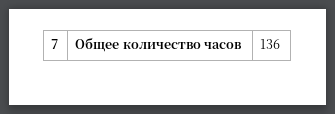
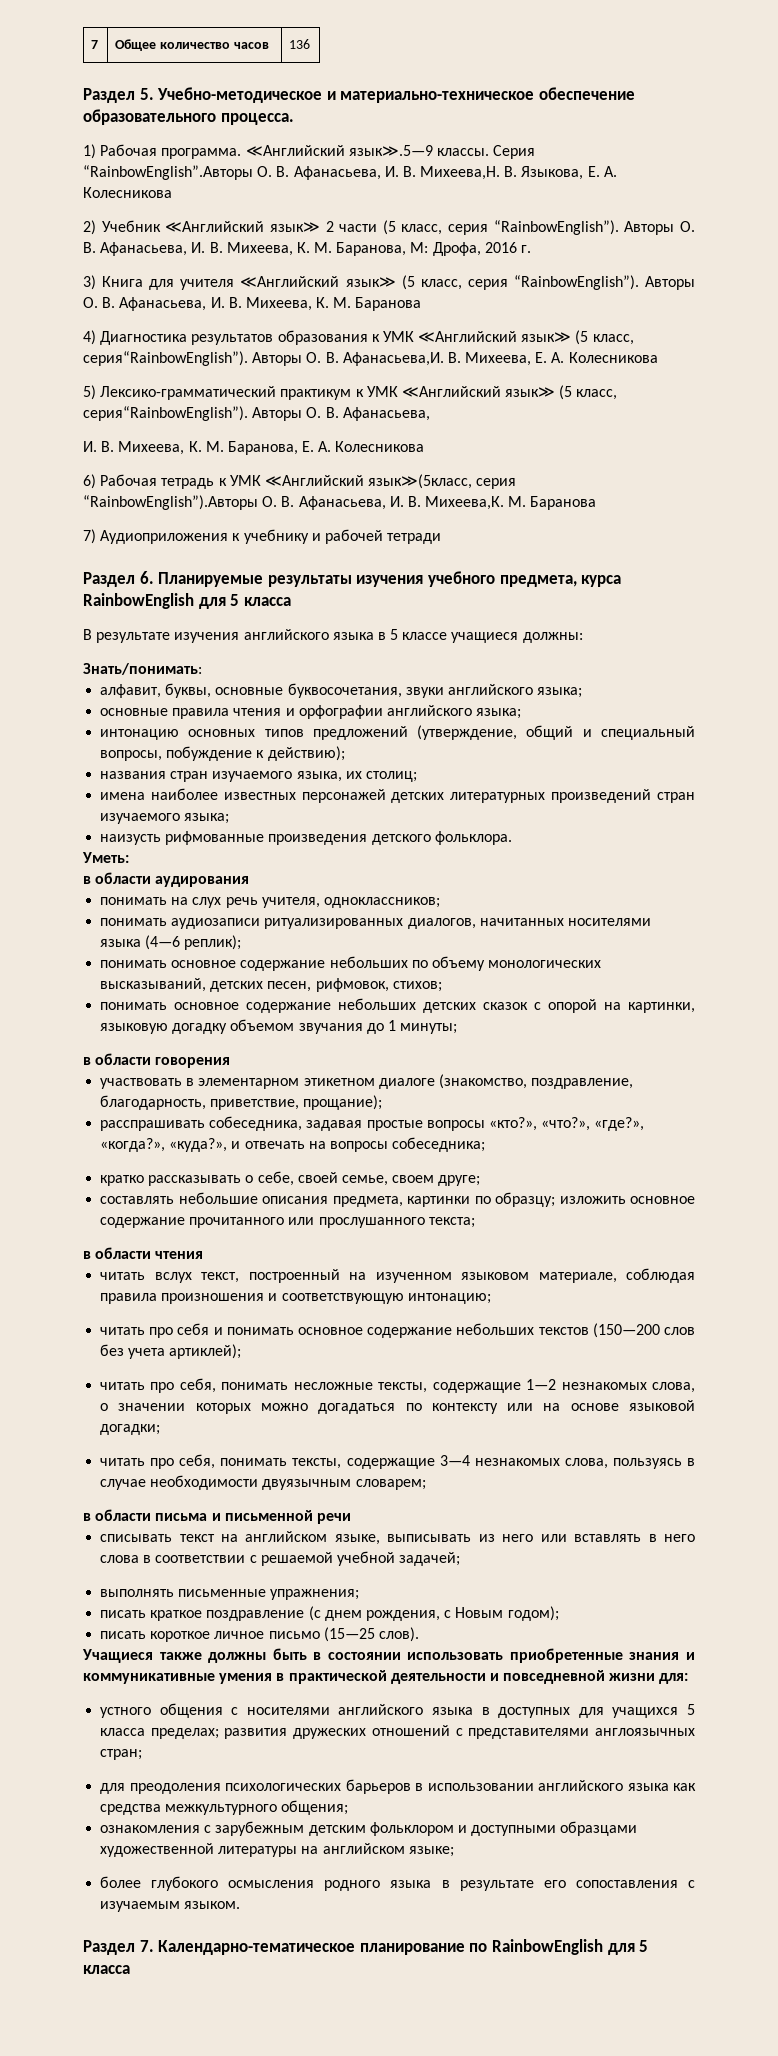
(281, 44) none -> [83,87,635,103] [83,109,294,125] [83,144,536,159] [83,165,617,180] [83,187,172,198] [83,220,695,235] [83,242,532,256] [83,275,696,290] [83,297,422,311] [83,330,634,345] [83,351,658,366] [83,385,618,400] [83,406,430,421] [83,441,425,455] [83,474,517,489] [83,495,597,510] [83,529,442,544] [83,571,622,587] [83,593,291,609] [83,629,583,643] [83,663,202,675] [100,683,583,698] [100,705,522,719] [100,725,696,740] [100,746,345,761] [100,771,417,782] [100,788,696,803] [100,813,230,824] [100,831,512,845] [82,852,129,863] [83,872,250,887] [100,897,440,908] [100,918,651,929] [100,935,242,950] [100,956,602,971] [100,978,442,992] [100,998,695,1013] [100,1019,458,1034] [83,1053,231,1068] [100,1074,634,1089] [100,1095,383,1110] [100,1116,645,1131] [100,1137,486,1152] [100,1171,481,1186] [100,1192,695,1207] [100,1217,475,1228] [83,1247,204,1259] [100,1268,695,1283] [100,1293,491,1304] [100,1323,695,1338] [100,1344,242,1359] [100,1378,696,1393] [100,1400,696,1414] [100,1424,161,1435] [100,1454,696,1469] [100,1475,426,1490] [83,1509,351,1524] [100,1531,695,1545] [100,1551,461,1566] [100,1589,360,1600] [100,1606,559,1621] [100,1627,419,1642] [82,1648,695,1663] [83,1670,689,1684] [100,1703,696,1718] [100,1725,695,1739] [100,1749,143,1760] [100,1779,696,1794] [100,1800,349,1815] [100,1821,638,1836] [100,1843,454,1857] [100,1876,695,1891] [100,1901,241,1912] [83,1939,649,1955] [83,1965,130,1974] // Раздел 5. Учебно-методическое и материально-техническое обеспечение образовательного процесса. // 1) Рабочая программа. ≪Английский язык≫.5—9 классы. Серия “RainbowEnglish”.Авторы О. В. Афанасьева, И. В. Михеева,Н. В. Языкова, Е. А. Колесникова // 2) Учебник ≪Английский язык≫ 2 части (5 класс, серия “RainbowEnglish”). Авторы О. В. Афанасьева, И. В. Михеева, К. М. Баранова, М: Дрофа, 2016 г. // 3) Книга для учителя ≪Английский язык≫ (5 класс, серия “RainbowEnglish”). Авторы О. В. Афанасьева, И. В. Михеева, К. М. Баранова // 4) Диагностика результатов образования к УМК ≪Английский язык≫ (5 класс, серия“RainbowEnglish”). Авторы О. В. Афанасьева,И. В. Михеева, Е. А. Колесникова // 5) Лексико-грамматический практикум к УМК ≪Английский язык≫ (5 класс, серия“RainbowEnglish”). Авторы О. В. Афанасьева, // И. В. Михеева, К. М. Баранова, Е. А. Колесникова // 6) Рабочая тетрадь к УМК ≪Английский язык≫(5класс, серия “RainbowEnglish”).Авторы О. В. Афанасьева, И. В. Михеева,К. М. Баранова // 7) Аудиоприложения к учебнику и рабочей тетради // Раздел 6. Планируемые результаты изучения учебного предмета, курса RainbowEnglish для 5 класса // В результате изучения английского языка в 5 классе учащиеся должны: // Знать/понимать: // алфавит, буквы, основные буквосочетания, звуки английского языка; // основные правила чтения и орфографии английского языка; // интонацию основных типов предложений (утверждение, общий и специальный вопросы, побуждение к действию); // названия стран изучаемого языка, их столиц; // имена наиболее известных персонажей детских литературных произведений стран изучаемого языка; // наизусть рифмованные произведения детского фольклора. // Уметь: // в области аудирования // понимать на слух речь учителя, одноклассников; // понимать аудиозаписи ритуализированных диалогов, начитанных носителями языка (4—6 реплик); // понимать основное содержание небольших по объему монологических высказываний, детских песен, рифмовок, стихов; // понимать основное содержание небольших детских сказок с опорой на картинки, языковую догадку объемом звучания до 1 минуты; // в области говорения // участвовать в элементарном этикетном диалоге (знакомство, поздравление, благодарность, приветствие, прощание); // расспрашивать собеседника, задавая простые вопросы «кто?», «что?», «где?», «когда?», «куда?», и отвечать на вопросы собеседника; // кратко рассказывать о себе, своей семье, своем друге; // составлять небольшие описания предмета, картинки по образцу; изложить основное содержание прочитанного или прослушанного текста; // в области чтения // читать вслух текст, построенный на изученном языковом материале, соблюдая правила произношения и соответствующую интонацию; // читать про себя и понимать основное содержание небольших текстов (150—200 слов без учета артиклей); // читать про себя, понимать несложные тексты, содержащие 1—2 незнакомых слова, о значении которых можно догадаться по контексту или на основе языковой догадки; // читать про себя, понимать тексты, содержащие 3—4 незнакомых слова, пользуясь в случае необходимости двуязычным словарем; // в области письма и письменной речи // списывать текст на английском языке, выписывать из него или вставлять в него слова в соответствии с решаемой учебной задачей; // выполнять письменные упражнения; // писать краткое поздравление (с днем рождения, с Новым годом); // писать короткое личное письмо (15—25 слов). // Учащиеся также должны быть в состоянии использовать приобретенные знания и коммуникативные умения в практической деятельности и повседневной жизни для: // устного общения с носителями английского языка в доступных для учащихся 5 класса пределах; развития дружеских отношений с представителями англоязычных стран; // для преодоления психологических барьеров в использовании английского языка как средства межкультурного общения; // ознакомления с зарубежным детским фольклором и доступными образцами художественной литературы на английском языке; // более глубокого осмысления родного языка в результате его сопоставления с изучаемым языком. // Раздел 7. Календарно-тематическое планирование по RainbowEnglish для 5 класса

